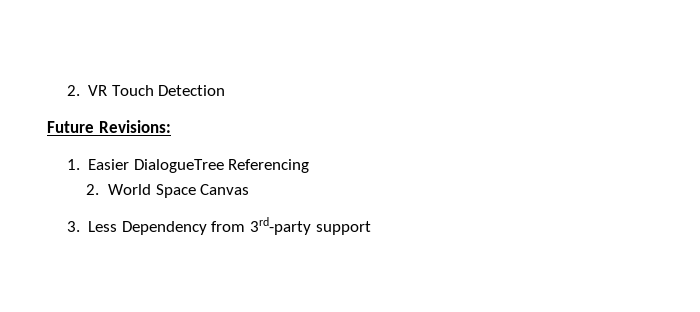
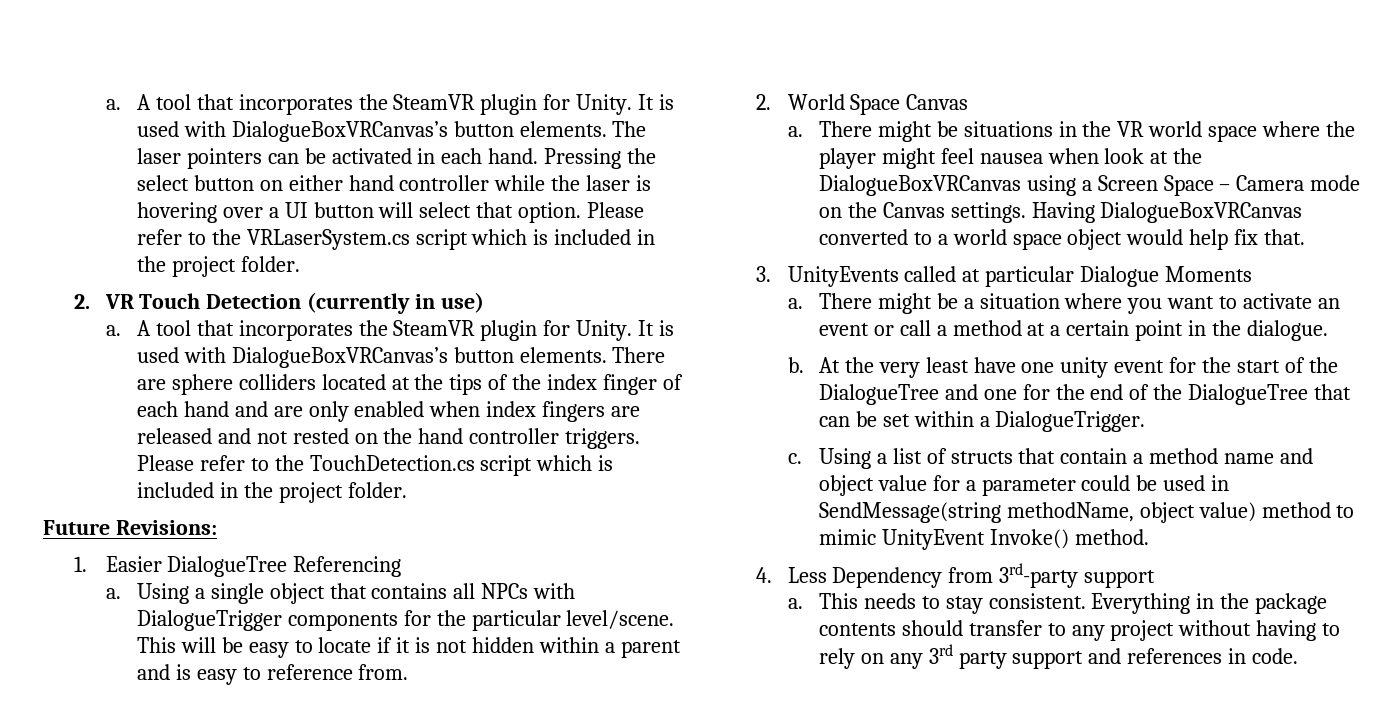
[66,85,226,96] 2. VR Touch Detection -> [105,94,675,115] [136,121,647,142] [136,148,657,169] [136,175,652,191] [136,202,645,223] [136,229,656,250] [136,256,300,277] [74,292,485,314] [105,320,675,341] [136,347,666,368] [136,374,684,395] [136,401,641,422] [136,428,641,449] [136,455,614,476] [136,482,407,503] a. A tool that incorporates the SteamVR plugin for Unity. It is used with DialogueBoxVRCanvas’s button elements. The laser pointers can be activated in each hand. Pressing the select button on either hand controller while the laser is hovering over a UI button will select that option. Please refer to the VRLaserSystem.cs script which is included in the project folder. // 2. VR Touch Detection (currently in use) // a. A tool that incorporates the SteamVR plugin for Unity. It is used with DialogueBoxVRCanvas’s button elements. There are sphere colliders located at the tips of the index finger of each hand and are only enabled when index fingers are released and not rested on the hand controller triggers. Please refer to the TouchDetection.cs script which is included in the project folder.
[86,184,250,198] [66,221,80,232] 2. World Space Canvas // 3. -> [105,583,576,604] [136,610,675,631] [136,637,681,658] [136,664,409,685] [756,94,969,115] [787,121,1356,142] [818,148,1203,169] [818,175,1361,196] [818,202,1303,223] [818,229,1306,250] [756,266,1253,287] [787,293,1341,314] [818,320,1329,341] [787,357,1339,378] [818,384,1352,405] [818,411,1146,432] [787,448,1314,469] [818,475,1230,496] [818,502,1355,523] [818,529,1149,550] [756,567,773,583] a. Using a single object that contains all NPCs with DialogueTrigger components for the particular level/scene. This will be easy to locate if it is not hidden within a parent and is easy to reference from. // 2. World Space Canvas // a. There might be situations in the VR world space where the player might feel nausea when look at the DialogueBoxVRCanvas using a Screen Space – Camera mode on the Canvas settings. Having DialogueBoxVRCanvas converted to a world space object would help fix that. // 3. UnityEvents called at particular Dialogue Moments // a. There might be a situation where you want to activate an event or call a method at a certain point in the dialogue. // b. At the very least have one unity event for the start of the DialogueTree and one for the end of the DialogueTree that can be set within a DialogueTrigger. // c. Using a list of structs that contain a method name and object value for a parameter could be used in SendMessage(string methodName, object value) method to mimic UnityEvent Invoke() method. // 4.
(371, 228) none -> [787,593,1328,614] [818,620,1341,641] [818,644,1299,669] // a. This needs to stay consistent. Everything in the package contents should transfer to any project without having to rely on any 3rd party support and references in code.

